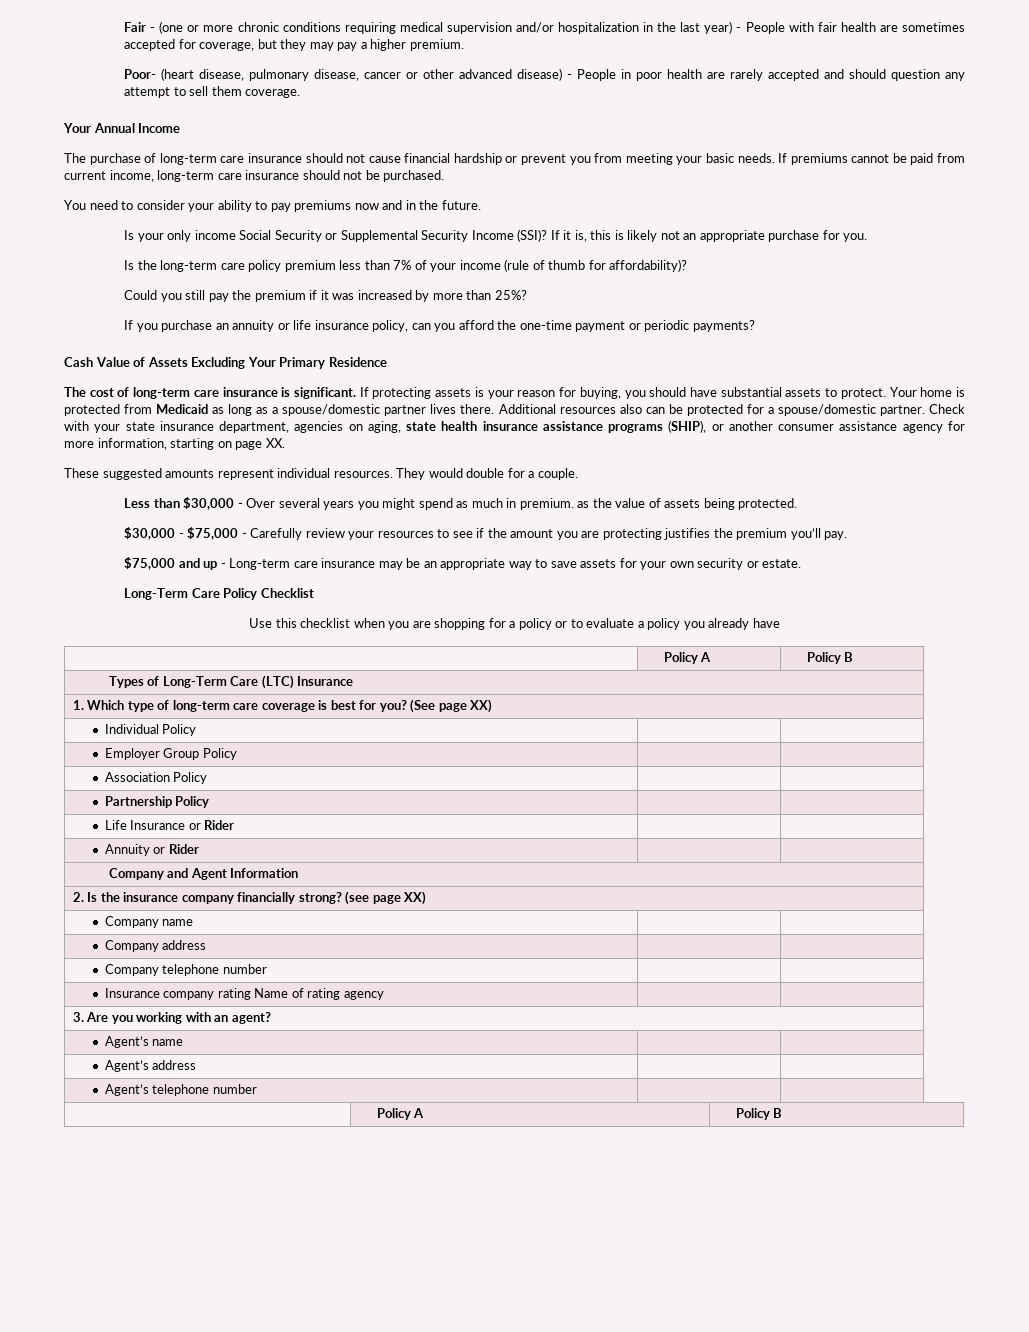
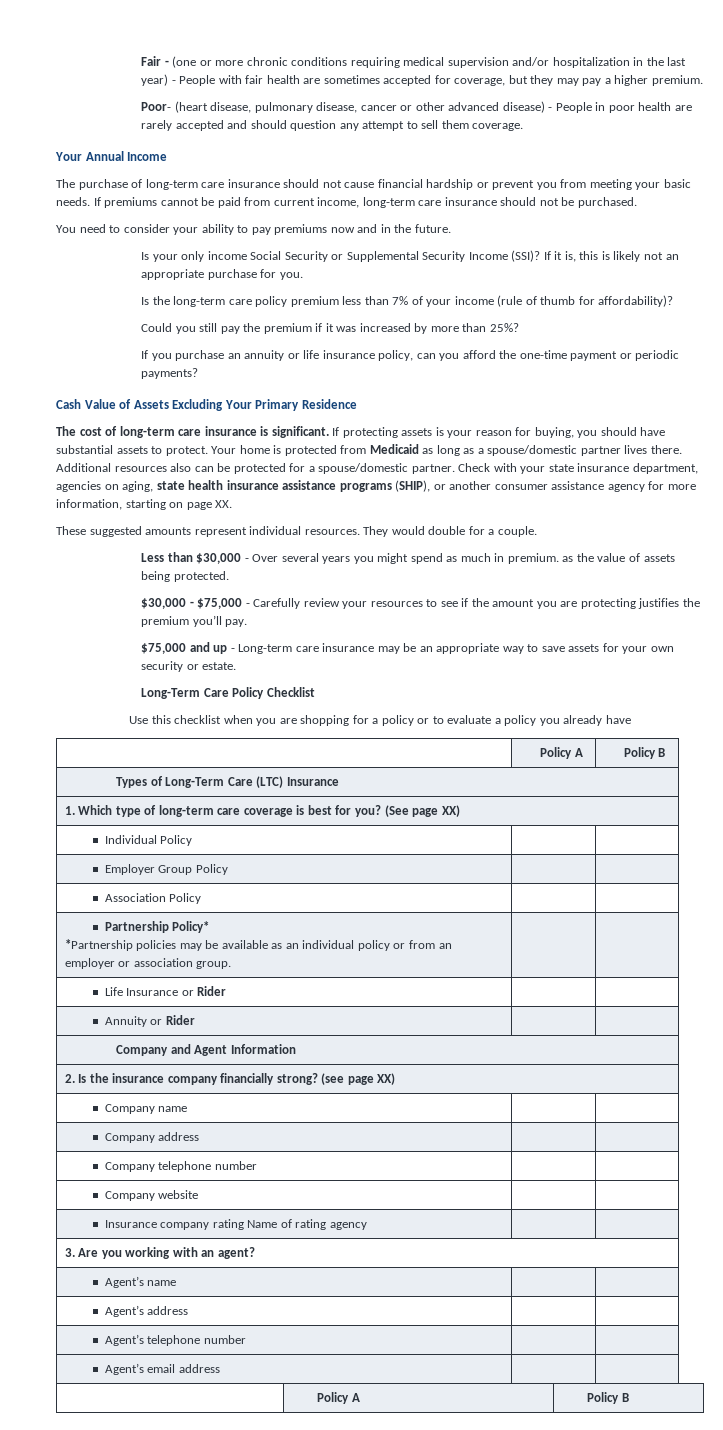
[175,796,210,808] Policy -> [172,921,210,933] [64,939,452,951] [64,958,232,969] Policy* // *Partnership policies may be available as an individual policy or from an employer or association group.
(267, 969) none -> [104,1190,199,1201] // Company website | |
(257, 1089) none -> [104,1363,220,1375] // Agent’s email address | |

